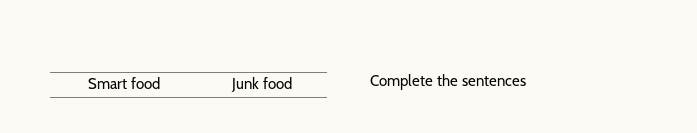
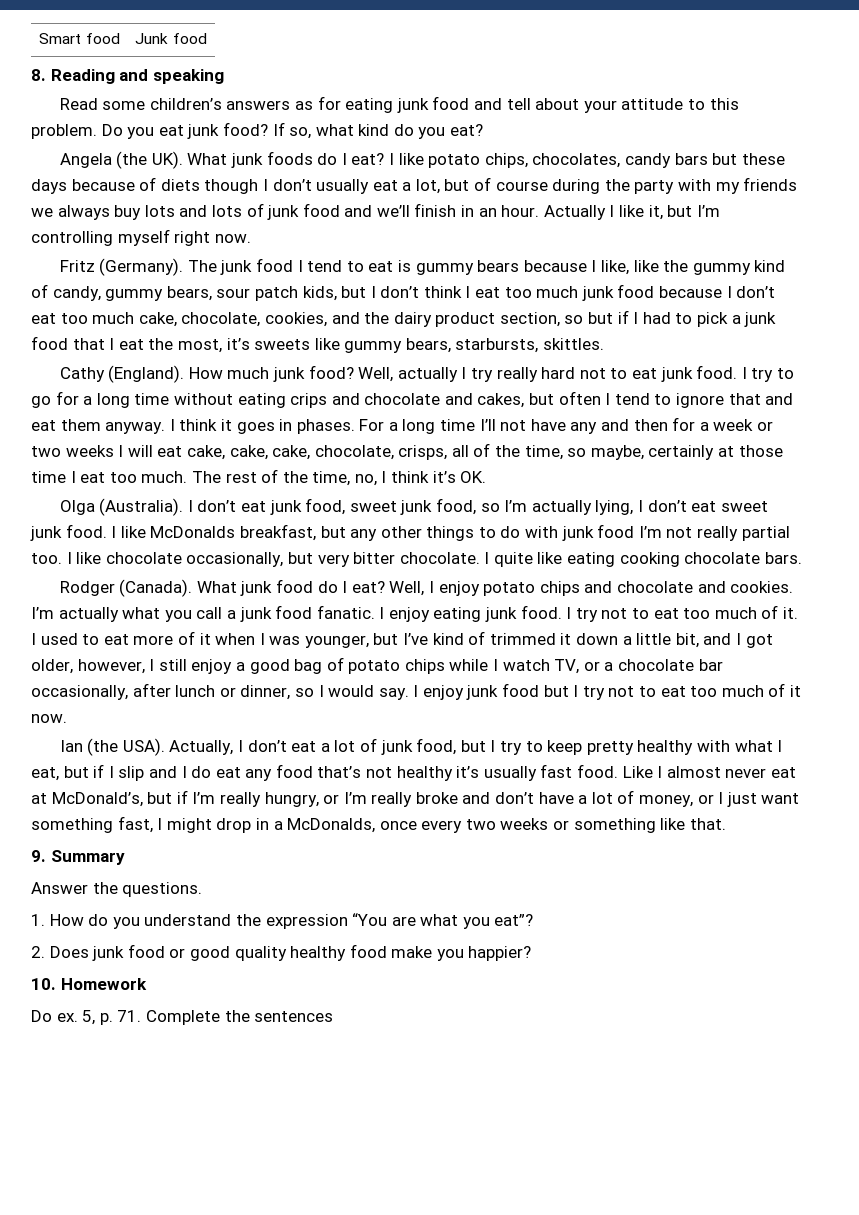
(293, 83) none -> [31,69,224,84] [59,96,739,113] [31,122,484,139] [59,151,785,169] [31,177,798,194] [31,203,720,220] [31,229,251,246] [59,258,786,276] [31,284,776,301] [31,310,777,327] [31,336,605,353] [59,365,794,383] [31,391,794,408] [31,417,773,434] [31,443,783,460] [31,469,487,486] [59,498,768,516] [30,524,790,541] [31,552,802,567] [59,579,794,597] [31,605,798,622] [31,631,773,648] [31,657,723,674] [31,683,801,700] [31,714,67,723] [59,738,783,756] [31,764,796,781] [31,790,800,807] [31,816,726,833] [31,850,125,865] [31,882,203,897] [31,913,534,929] [31,944,532,961] [31,978,147,990] [31,1010,142,1025] 8. Reading and speaking // Read some children’s answers as for eating junk food and tell about your attitude to this problem. Do you eat junk food? If so, what kind do you eat? // Angela (the UK). What junk foods do I eat? I like potato chips, chocolates, candy bars but these days because of diets though I don’t usually eat a lot, but of course during the party with my friends we always buy lots and lots of junk food and we’ll finish in an hour. Actually I like it, but I’m controlling myself right now. // Fritz (Germany). The junk food I tend to eat is gummy bears because I like, like the gummy kind of candy, gummy bears, sour patch kids, but I don’t think I eat too much junk food because I don’t eat too much cake, chocolate, cookies, and the dairy product section, so but if I had to pick a junk food that I eat the most, it’s sweets like gummy bears, starbursts, skittles. // Cathy (England). How much junk food? Well, actually I try really hard not to eat junk food. I try to go for a long time without eating crips and chocolate and cakes, but often I tend to ignore that and eat them anyway. I think it goes in phases. For a long time I’ll not have any and then for a week or two weeks I will eat cake, cake, cake, chocolate, crisps, all of the time, so maybe, certainly at those time I eat too much. The rest of the time, no, I think it’s OK. // Olga (Australia). I don’t eat junk food, sweet junk food, so I’m actually lying, I don’t eat sweet junk food. I like McDonalds breakfast, but any other things to do with junk food I’m not really partial too. I like chocolate occasionally, but very bitter chocolate. I quite like eating cooking chocolate bars. // Rodger (Canada). What junk food do I eat? Well, I enjoy potato chips and chocolate and cookies. I’m actually what you call a junk food fanatic. I enjoy eating junk food. I try not to eat too much of it. I used to eat more of it when I was younger, but I’ve kind of trimmed it down a little bit, and I got older, however, I still enjoy a good bag of potato chips while I watch TV, or a chocolate bar occasionally, after lunch or dinner, so I would say. I enjoy junk food but I try not to eat too much of it now. // Ian (the USA). Actually, I don’t eat a lot of junk food, but I try to keep pretty healthy with what I eat, but if I slip and I do eat any food that’s not healthy it’s usually fast food. Like I almost never eat at McDonald’s, but if I’m really hungry, or I’m really broke and don’t have a lot of money, or I just want something fast, I might drop in a McDonalds, once every two weeks or something like that. // 9. Summary // Answer the questions. // 1. How do you understand the expression “You are what you eat”? // 2. Does junk food or good quality healthy food make you happier? // 10. Homework // Do ex. 5, p. 71.

